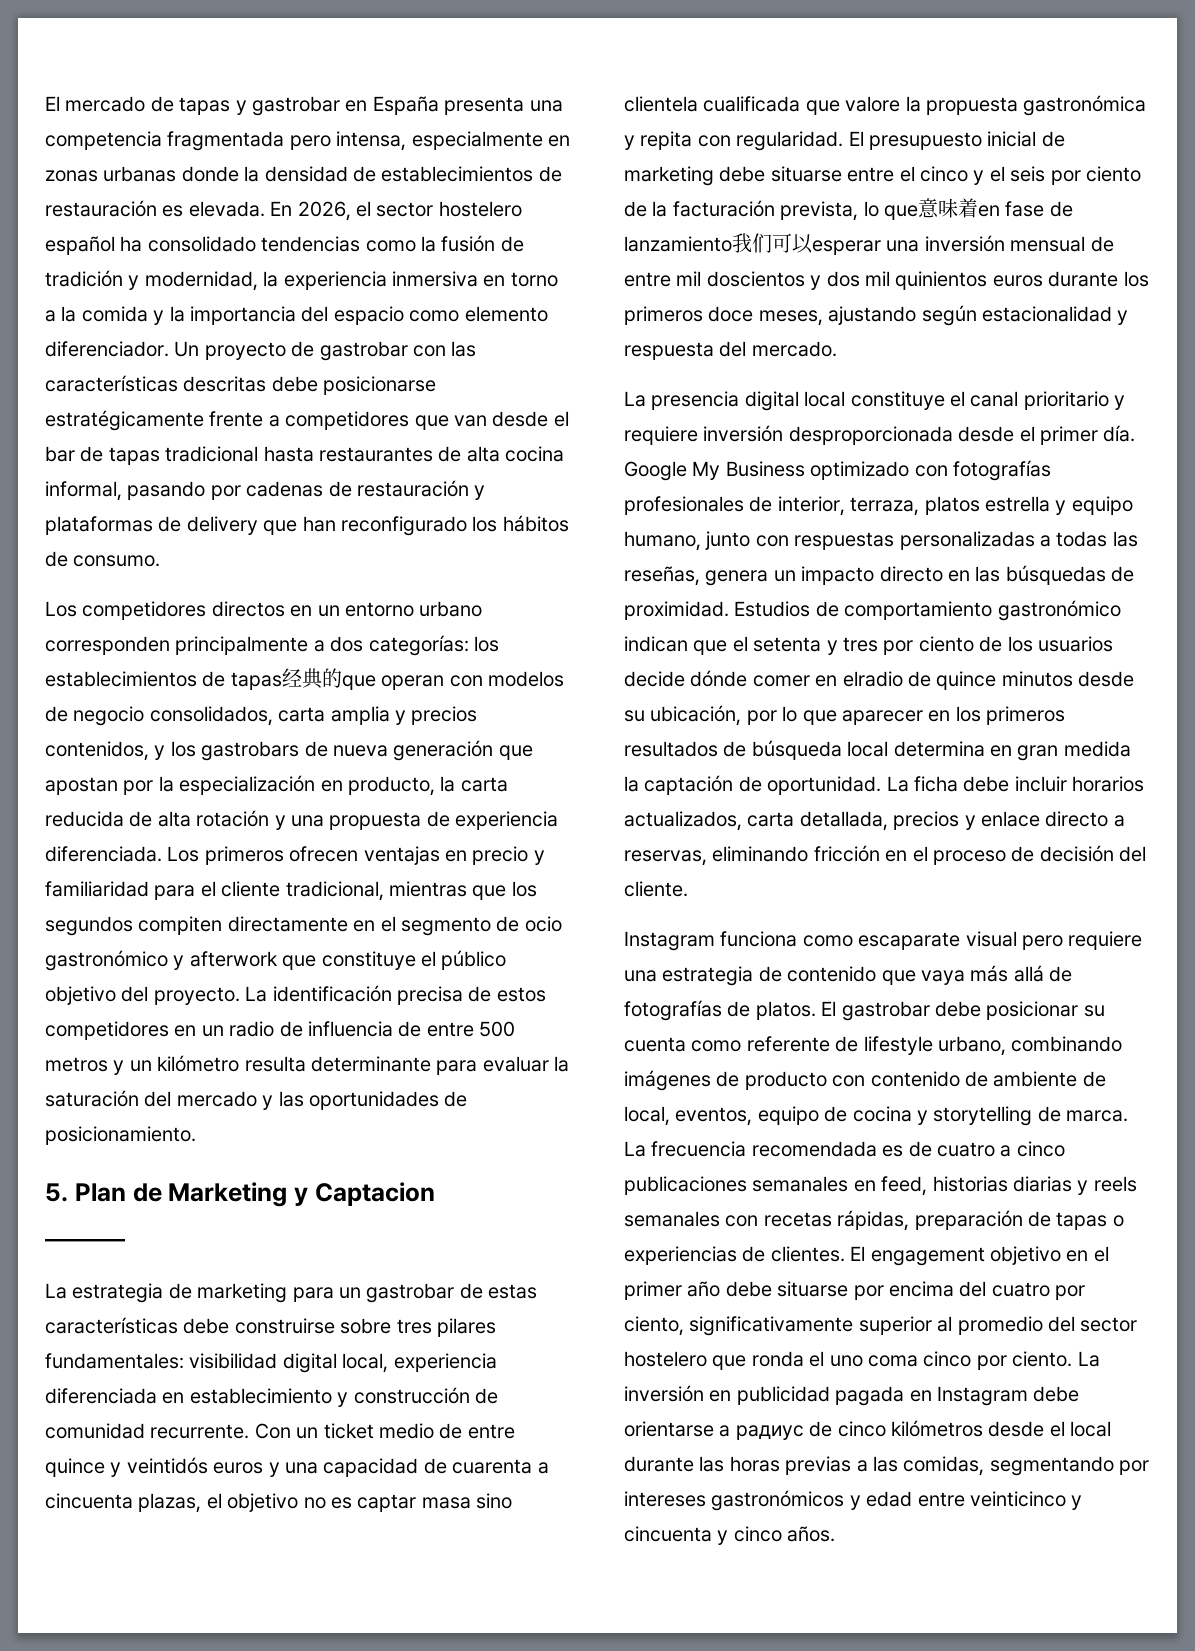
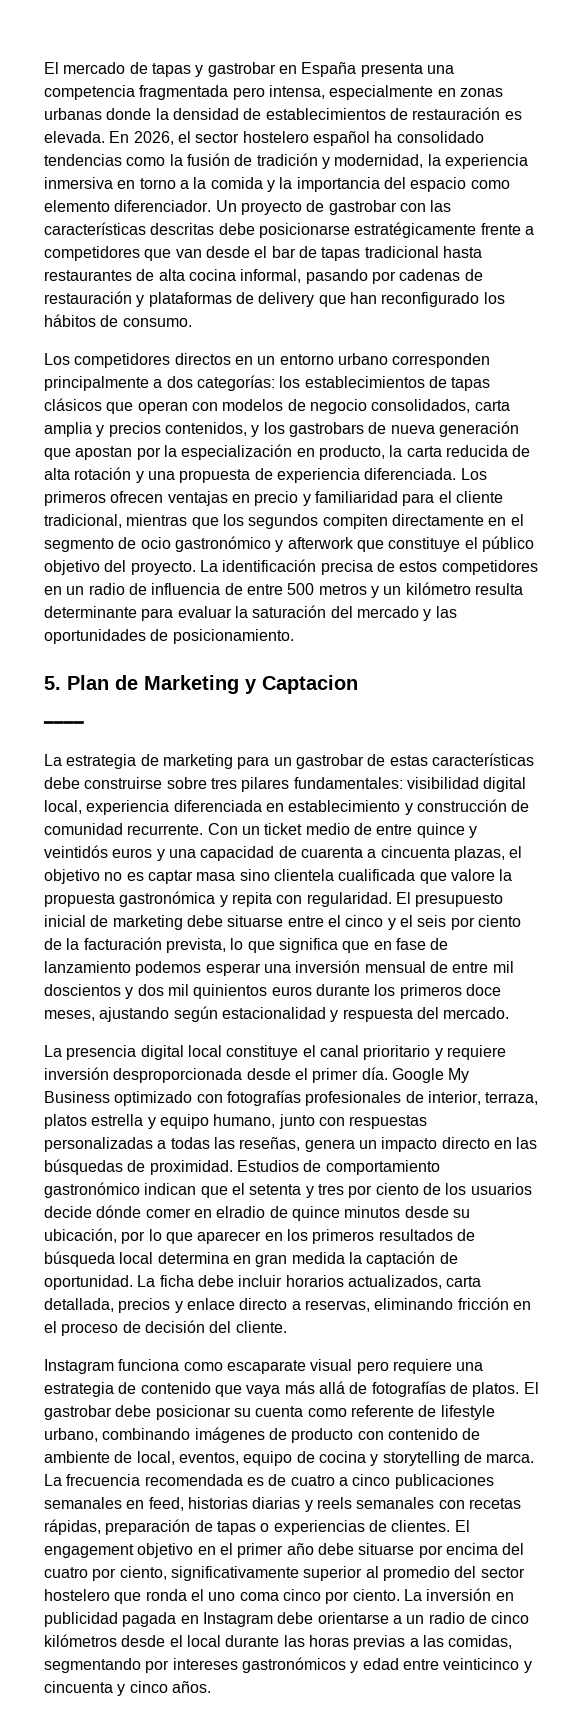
[281,668,342,689] 经典的 -> [44,398,102,411] clásicos
[918,198,978,218] 意味着 -> [278,938,370,953] significa que
[732,233,813,254] 我们可以 -> [135,961,202,976] podemos
[735,1425,804,1440] радиус -> [406,1612,465,1624] un radio

